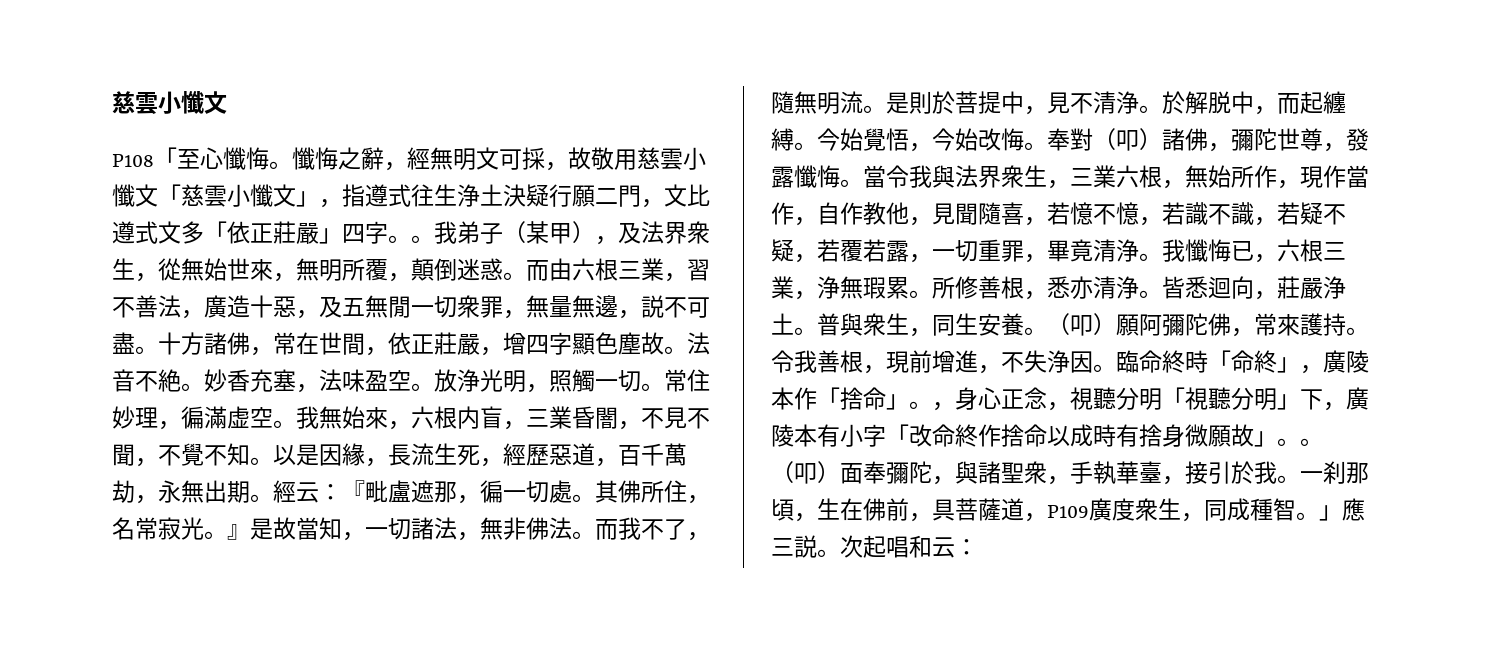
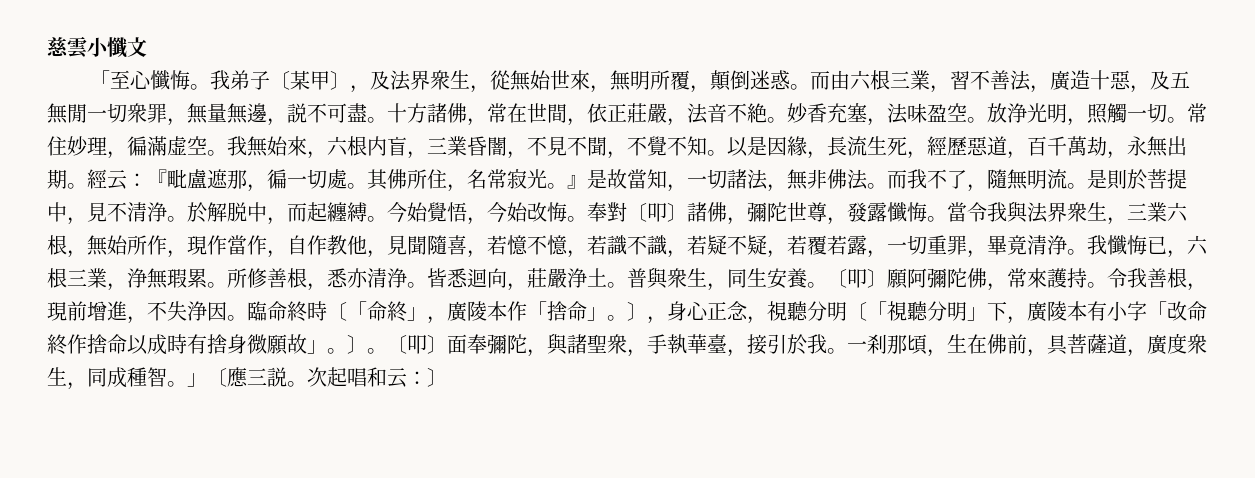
[112,154,154,167] P108 -> (147, 47) none
[292,147,706,171] [112,184,710,208] [112,221,595,244] 懺悔之辭，經無明文可採，故敬用慈雲小懺文「慈雲小懺文」，指遵式往生浄土決疑行願二門，文比遵式文多「依正莊嚴」四字。。我弟子（某甲） -> [210,70,351,90] 我弟子〔某甲〕
[503,332,687,355] 增四字顯色塵故。 -> (687, 122) none
[1093,128,1162,151] （叩） -> [627,203,687,222] 〔叩〕
[1047,313,1116,336] （叩） -> [827,269,887,288] 〔叩〕
(1208, 361) none -> [327,302,347,321] 〔
(932, 405) none -> [627,302,647,321] 〕
(1162, 399) none -> [847,302,867,321] 〔
[1300,438,1323,446] [771,461,840,484] 。（叩） -> [347,335,447,354] 〕。〔叩〕
[1047,505,1089,518] P109 -> (1147, 353) none
(1342, 513) none -> [207,368,227,387] 〔
(978, 547) none -> [427,368,447,387] 〕

